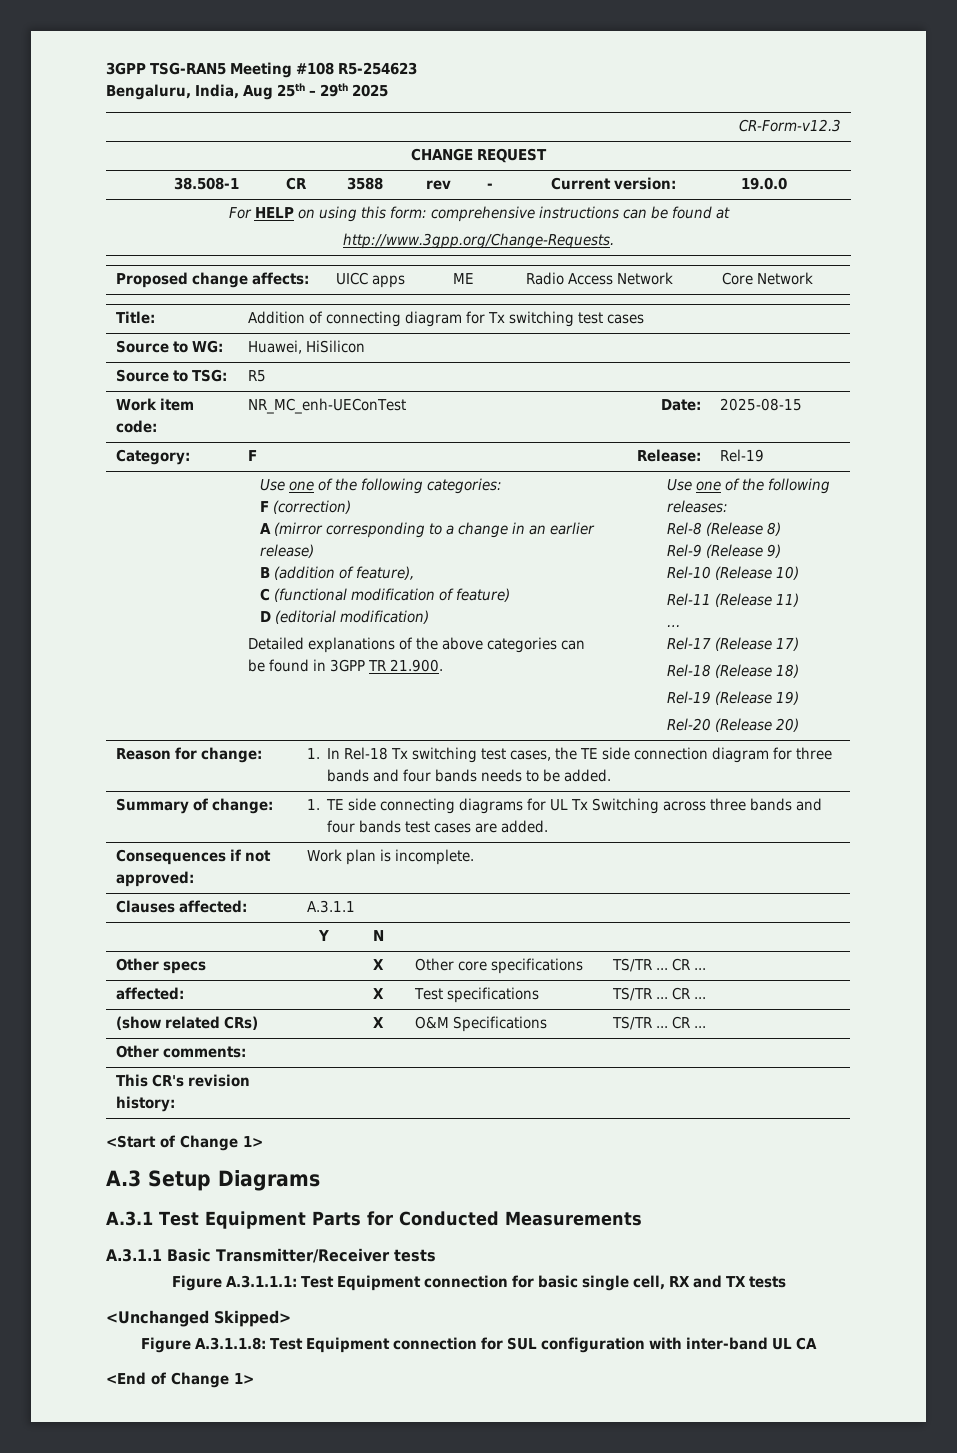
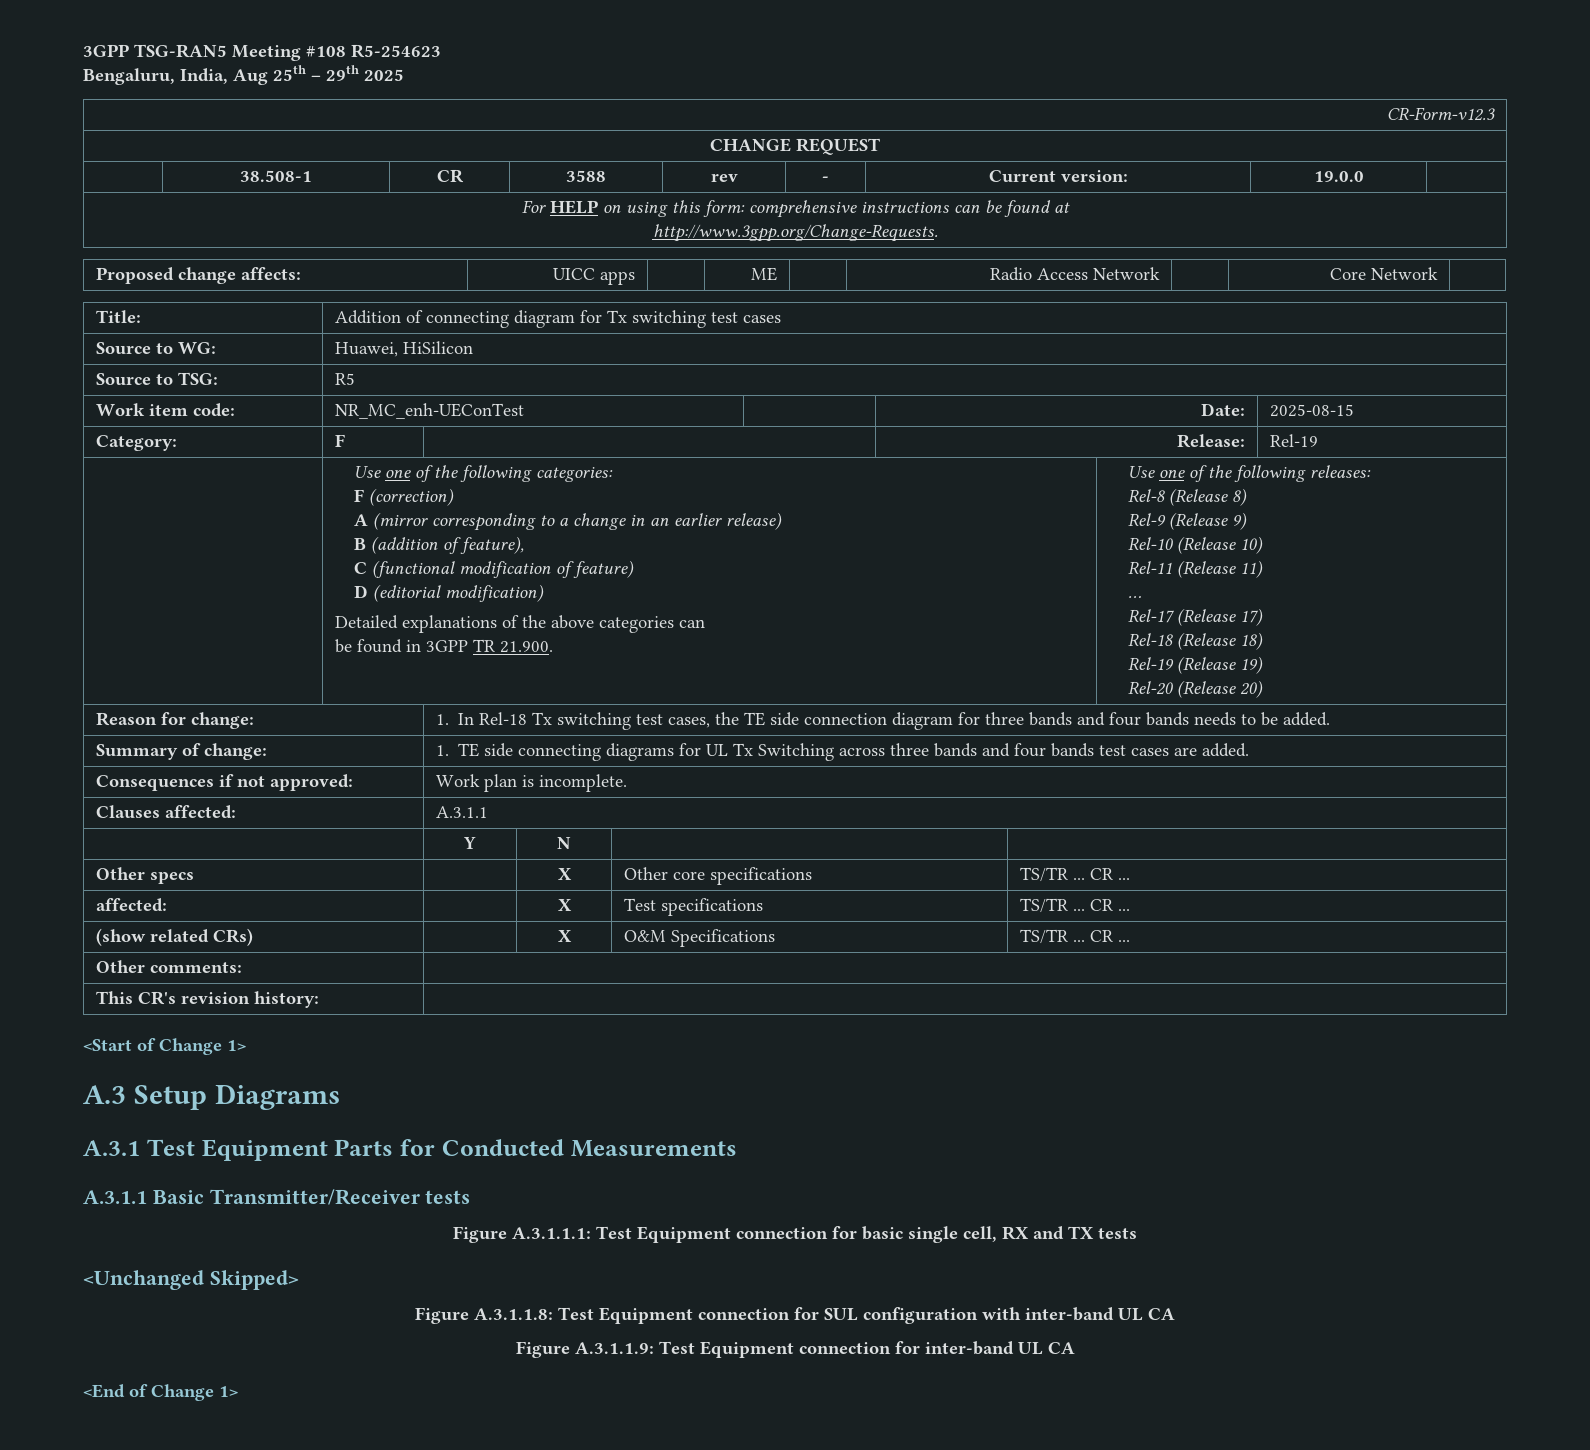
(817, 1343) none -> [515,1341,1075,1358] // Figure A.3.1.1.9: Test Equipment connection for inter-band UL CA

